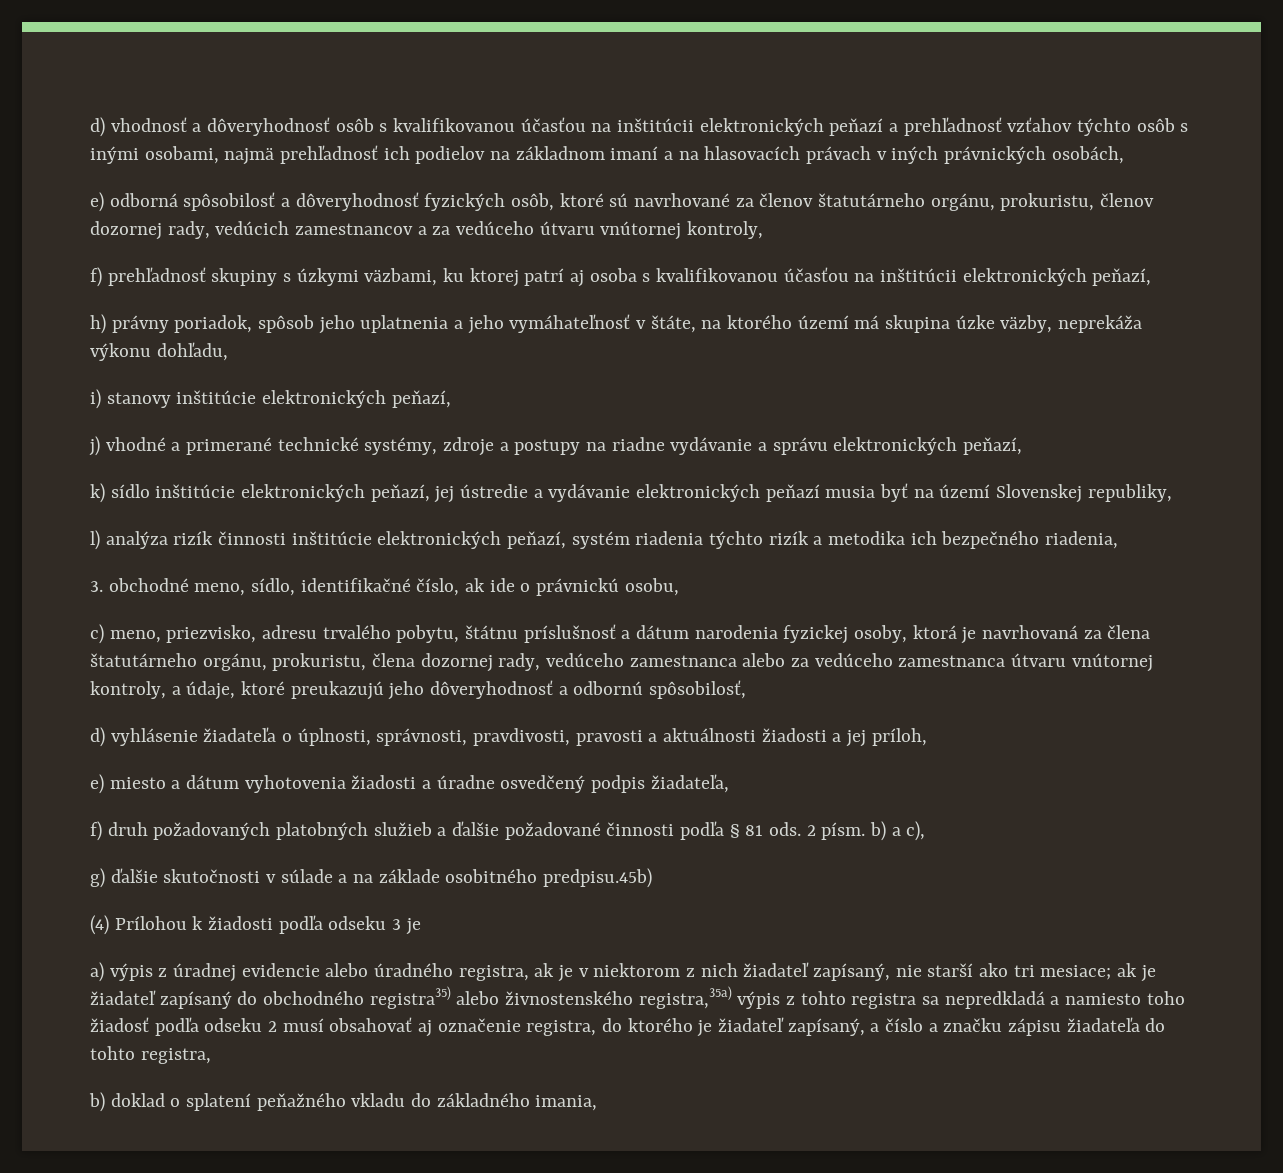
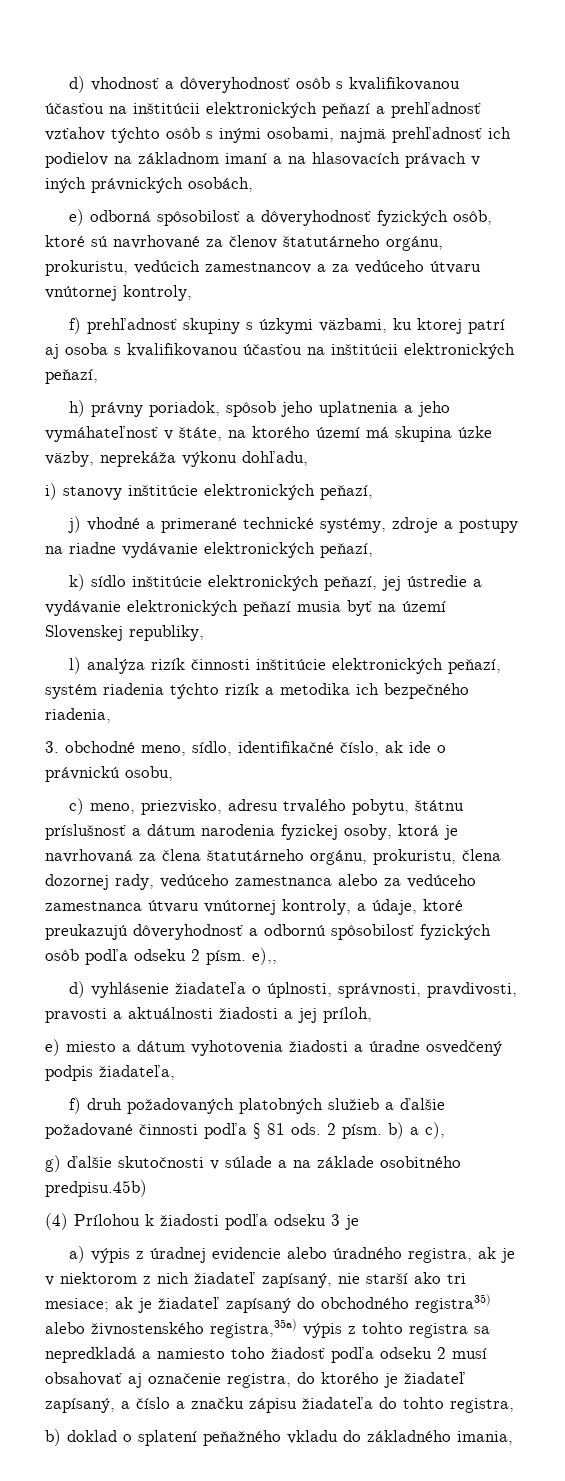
[1100,193,1155,207] [90,221,210,240] členov dozornej rady, -> (128, 268) none
[758,437,828,455] a správu -> (198, 550) none
[388,681,425,700] jeho -> (128, 932) none
[649,680,747,699] spôsobilosť, -> [331,924,491,940] [45,948,277,965] spôsobilosť fyzických osôb podľa odseku 2 písm. e),,

